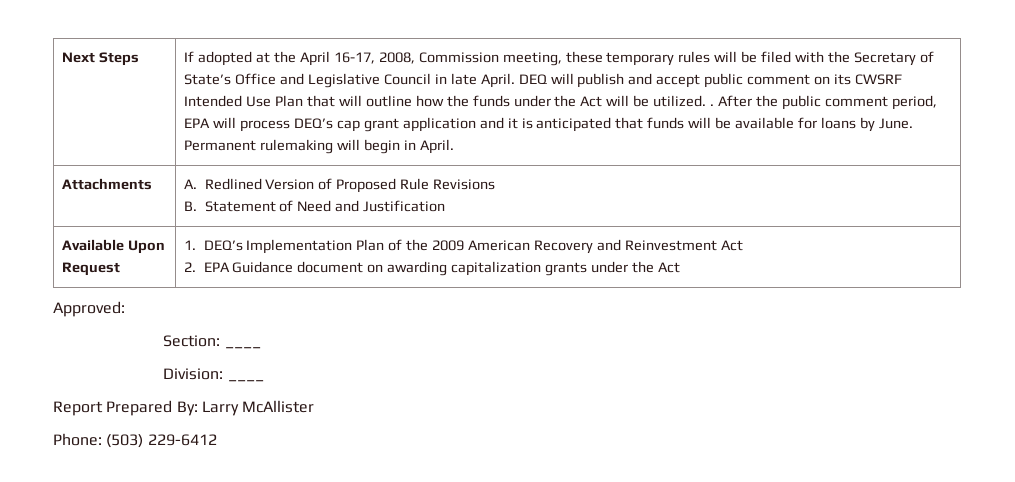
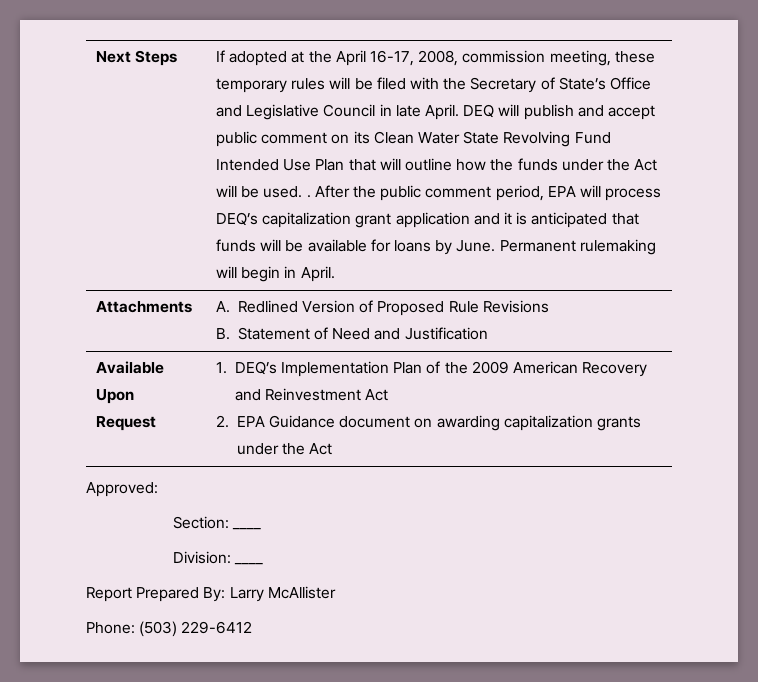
[418,52,499,63] Commission -> [462,50,546,63] commission
[854,74,902,85] CWSRF -> [373,131,611,147] Clean Water State Revolving Fund
[653,95,707,107] utilized. -> [263,186,303,198] used.
[336,120,360,132] cap -> [262,212,352,228] capitalization

